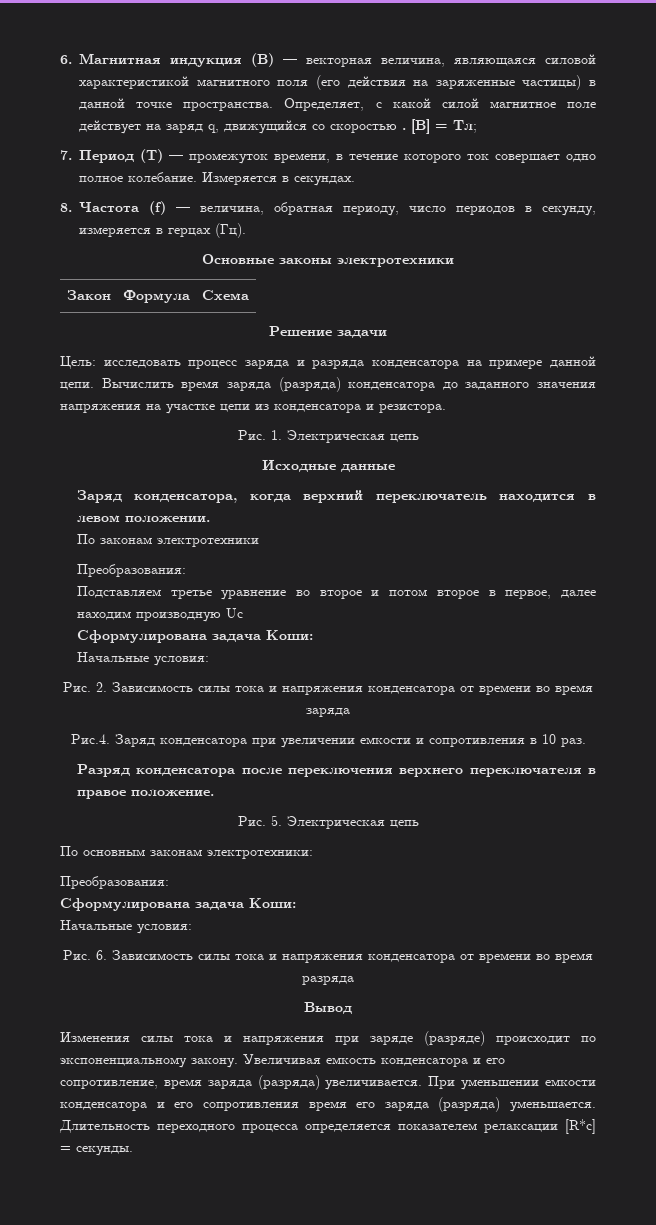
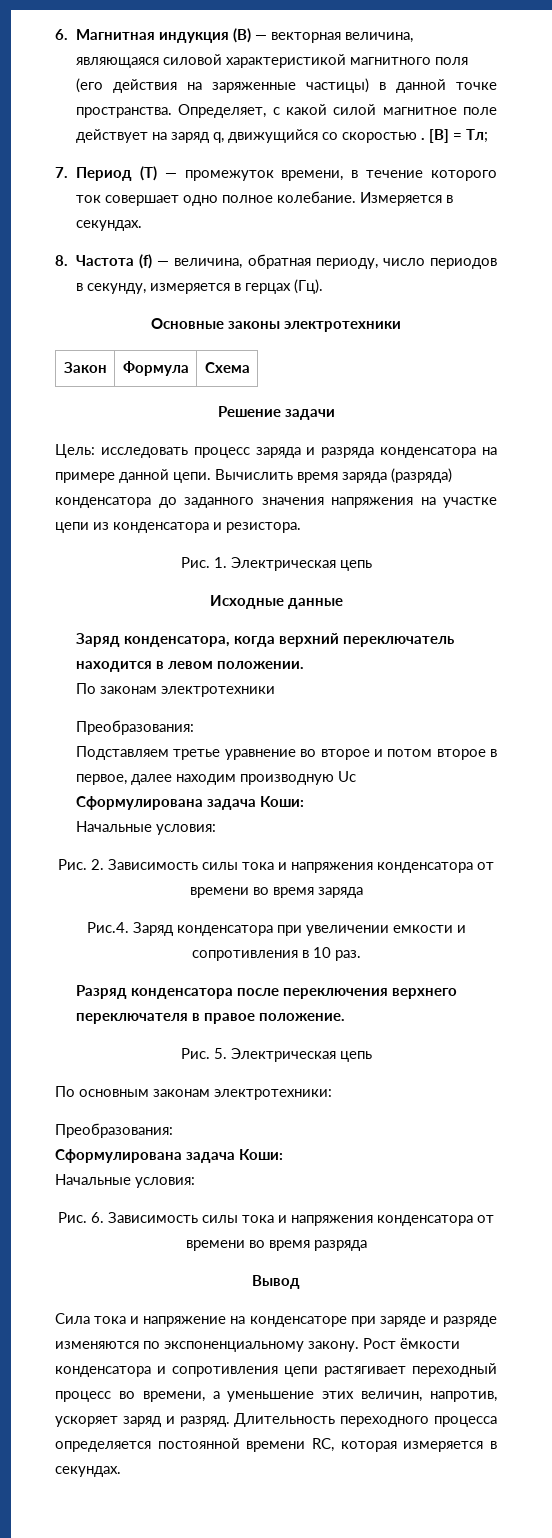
[60,1031,596,1046] [60,1054,505,1068] [60,1075,596,1090] [60,1097,596,1112] [59,1119,596,1134] [60,1146,133,1156] Изменения силы тока и напряжения при заряде (разряде) происходит по экспоненциальному закону. Увеличивая емкость конденсатора и его сопротивление, время заряда (разряда) увеличивается. При уменьшении емкости конденсатора и его сопротивления время его заряда (разряда) уменьшается. Длительность переходного процесса определяется показателем релаксации [R*c] = секунды. -> [55,1313,497,1327] [55,1338,460,1352] [55,1363,497,1377] [55,1391,497,1402] [55,1413,497,1427] [55,1438,498,1452] [55,1466,121,1477] Сила тока и напряжение на конденсаторе при заряде и разряде изменяются по экспоненциальному закону. Рост ёмкости конденсатора и сопротивления цепи растягивает переходный процесс во времени, а уменьшение этих величин, напротив, ускоряет заряд и разряд. Длительность переходного процесса определяется постоянной времени RC, которая измеряется в секундах.

